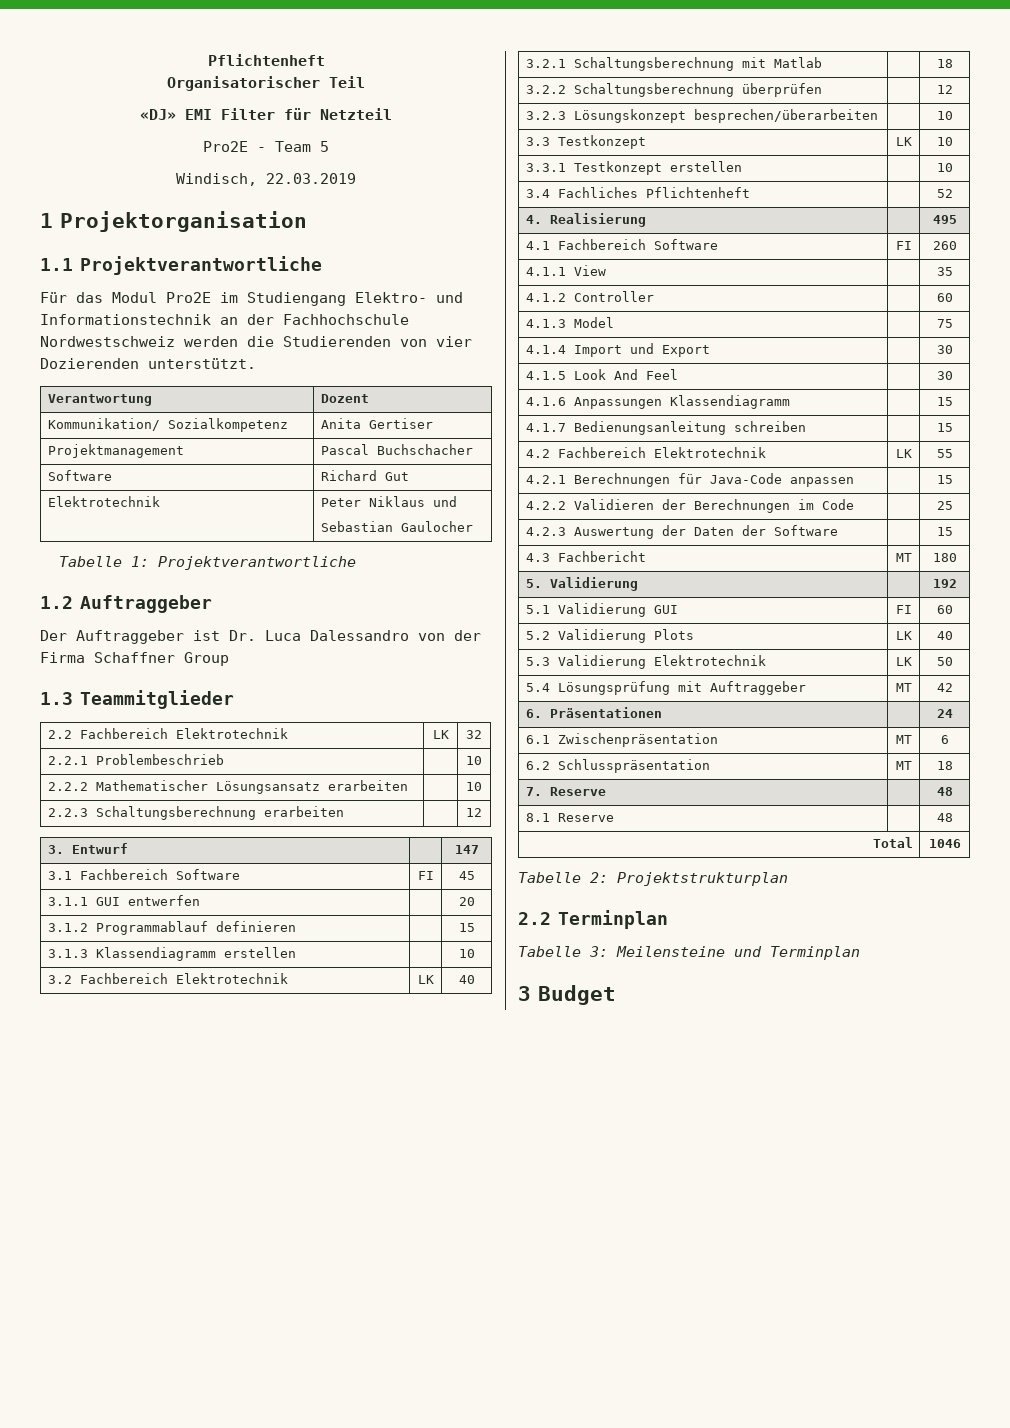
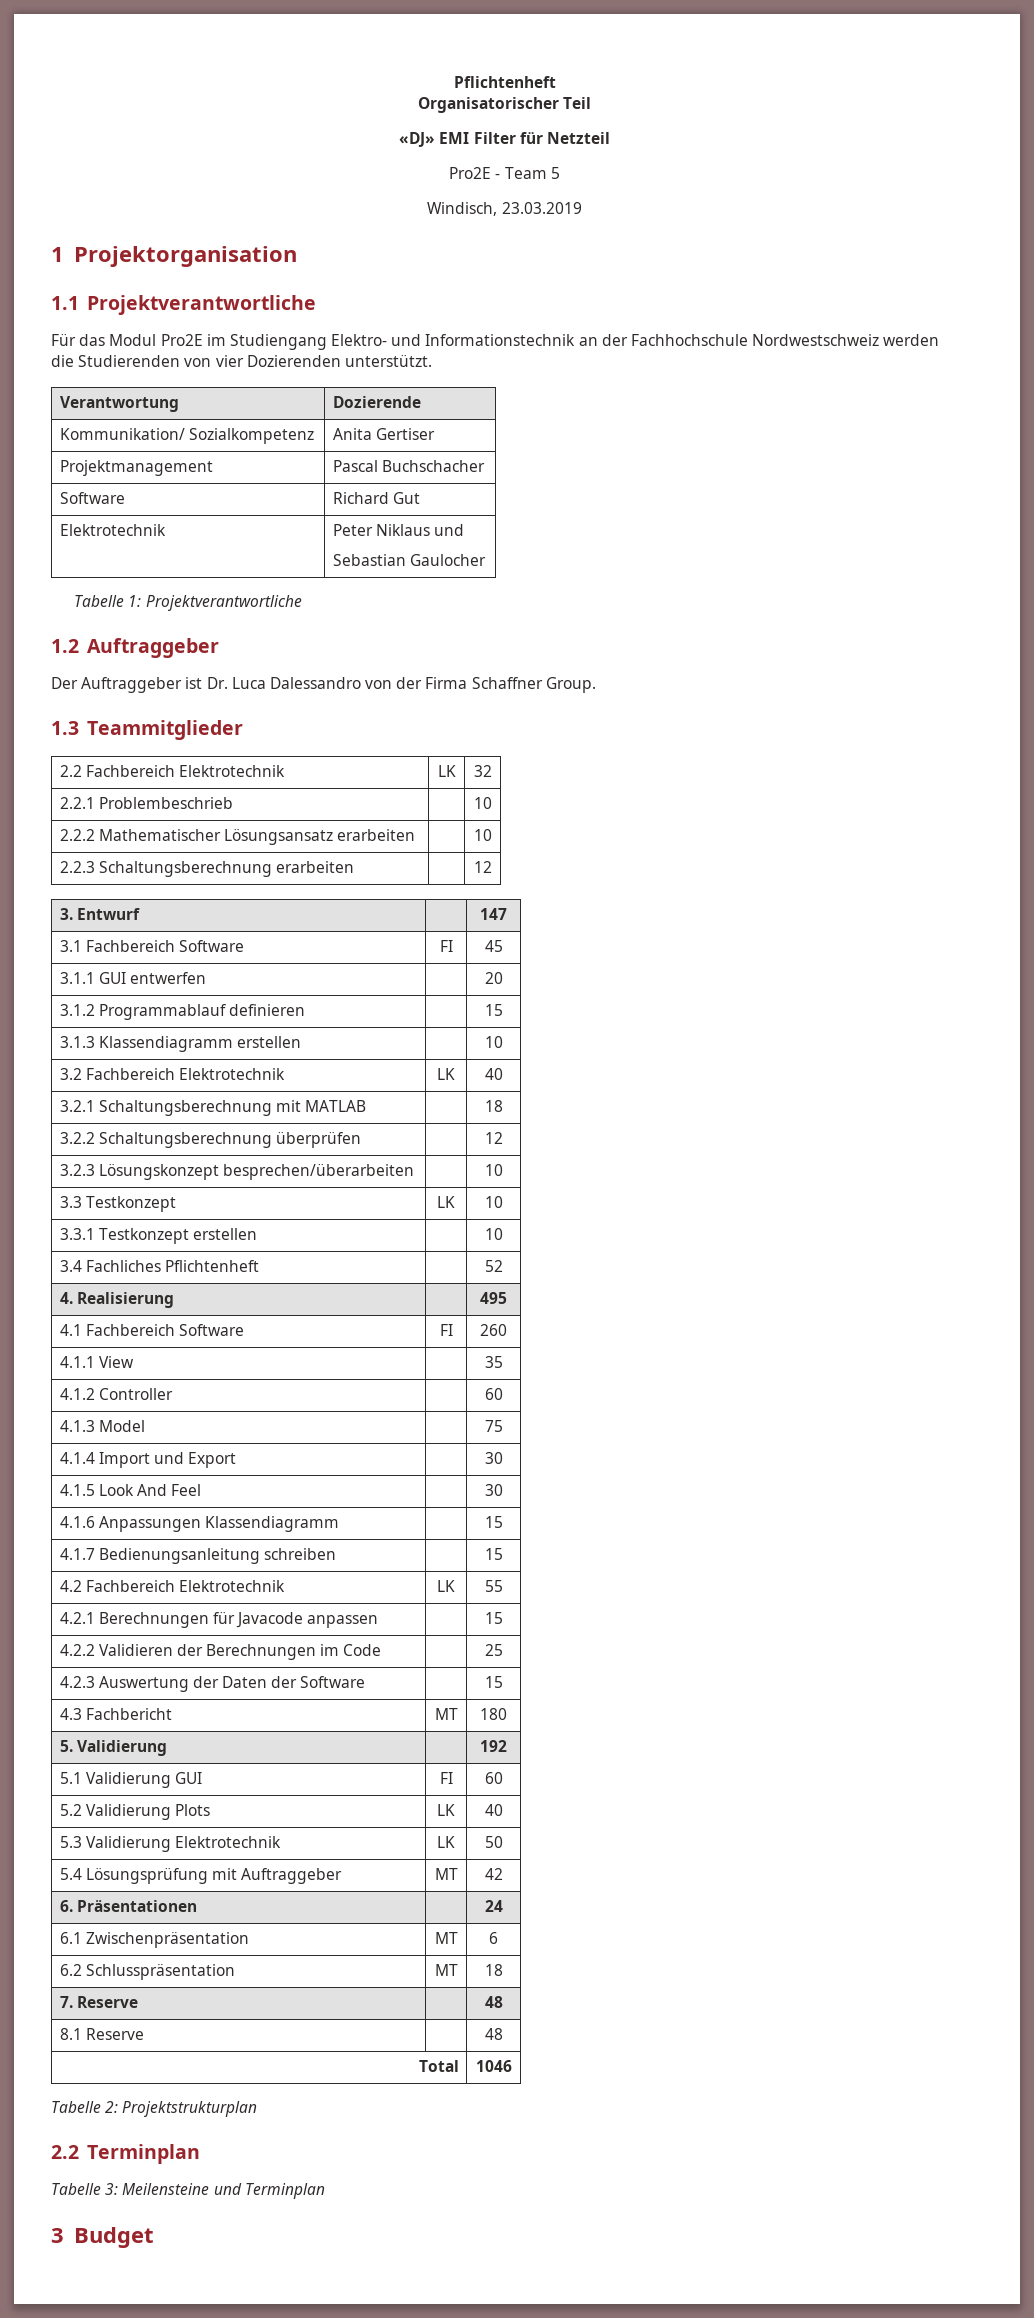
[266,173,356,184] 22.03.2019 -> [501,202,582,214] 23.03.2019
[320,394,369,403] Dozent -> [332,396,421,408] Dozierende
[184,652,229,666] Group -> [545,677,596,693] Group.
[773,57,822,68] Matlab -> [305,1100,367,1112] MATLAB
[709,473,782,484] Java-Code -> [236,1612,304,1628] Javacode

